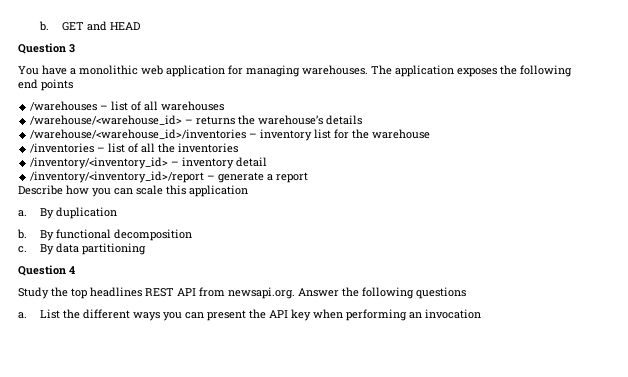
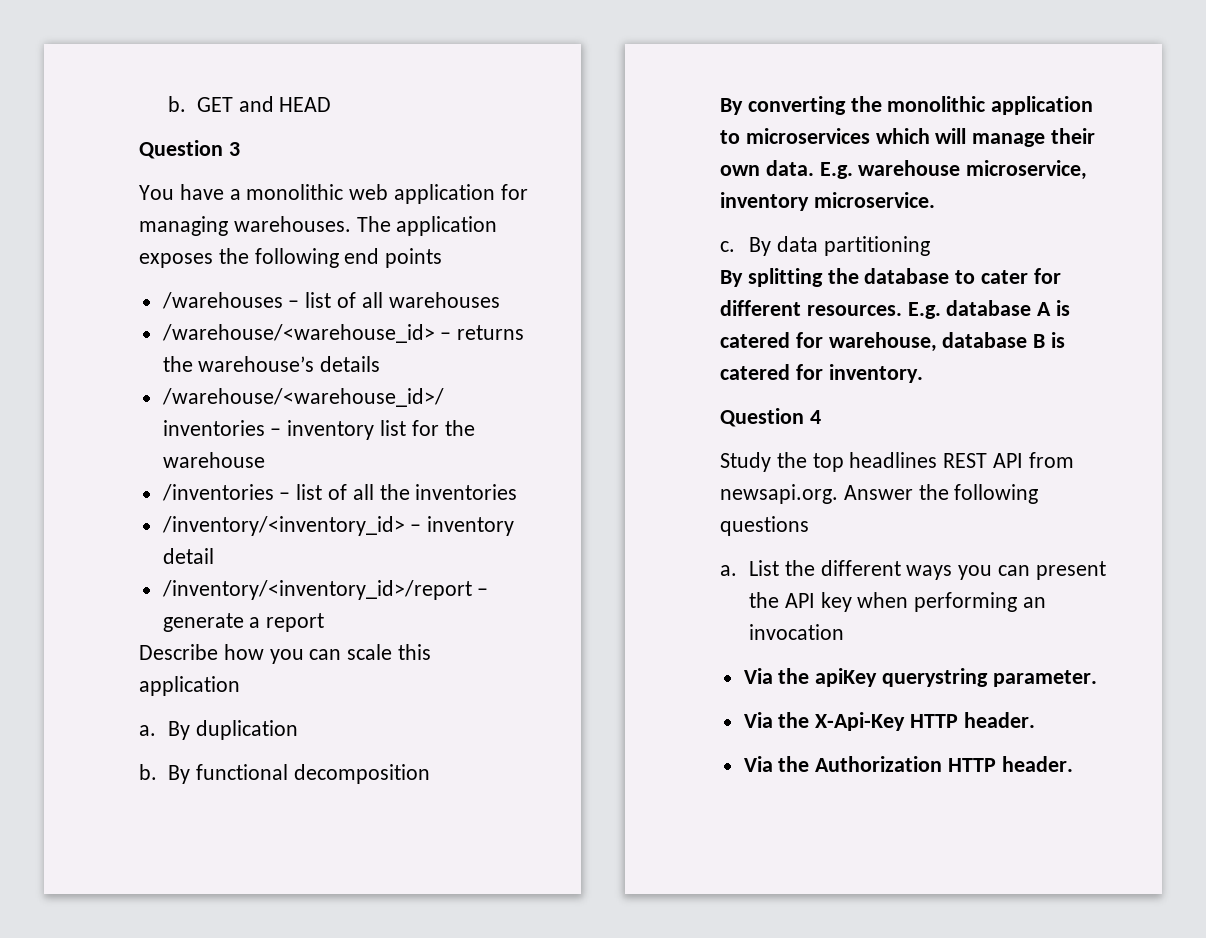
[18,243,146,255] c. By data partitioning -> [720,96,1094,115] [720,128,1096,147] [720,160,1088,180] [720,192,935,211] [720,236,930,256] [720,268,1061,287] [720,300,1071,319] [720,332,1066,352] [720,364,923,383] By converting the monolithic application to microservices which will manage their own data. E.g. warehouse microservice, inventory microservice. // c. By data partitioning // By splitting the database to cater for different resources. E.g. database A is catered for warehouse, database B is catered for inventory.
(481, 314) none -> [743,668,1097,687] [743,712,1035,731] [743,756,1073,772] // Via the apiKey querystring parameter. // Via the X-Api-Key HTTP header. // Via the Authorization HTTP header.

